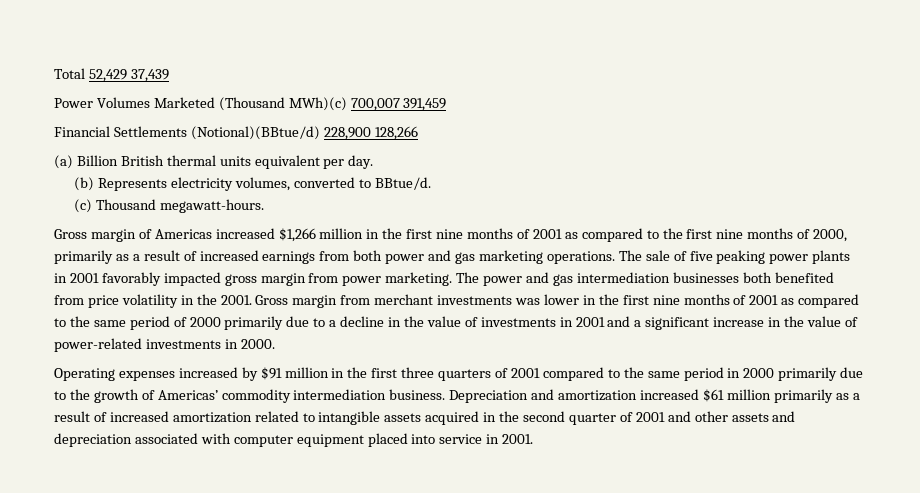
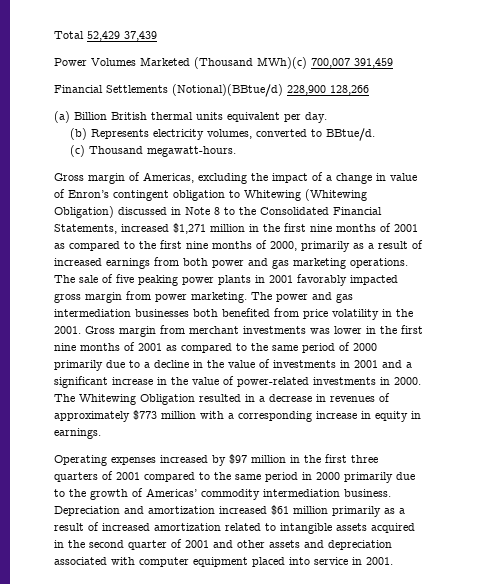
[154,228,316,242] Americas increased $1,266 -> [143,172,417,184] [54,189,367,201] [54,206,382,218] [54,223,206,234] Americas, excluding the impact of a change in value of Enron’s contingent obligation to Whitewing (Whitewing Obligation) discussed in Note 8 to the Consolidated Financial Statements, increased $1,271
(275, 344) none -> [54,393,390,405] [54,410,421,422] [54,428,101,439] The Whitewing Obligation resulted in a decrease in revenues of approximately $773 million with a corresponding increase in equity in earnings.
[260,367,282,380] $91 -> [229,454,247,464] $97

